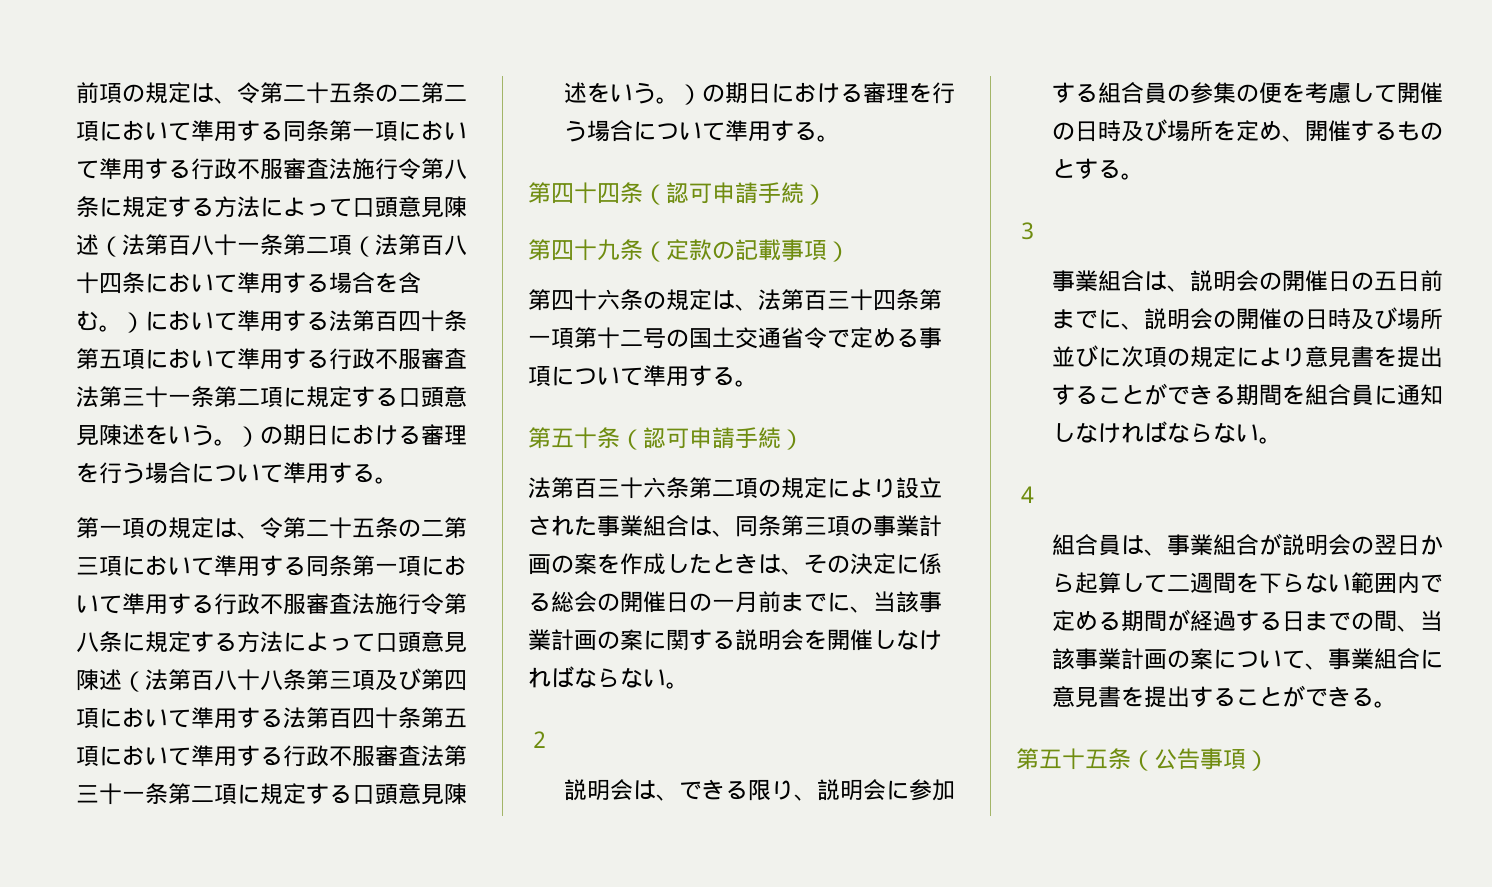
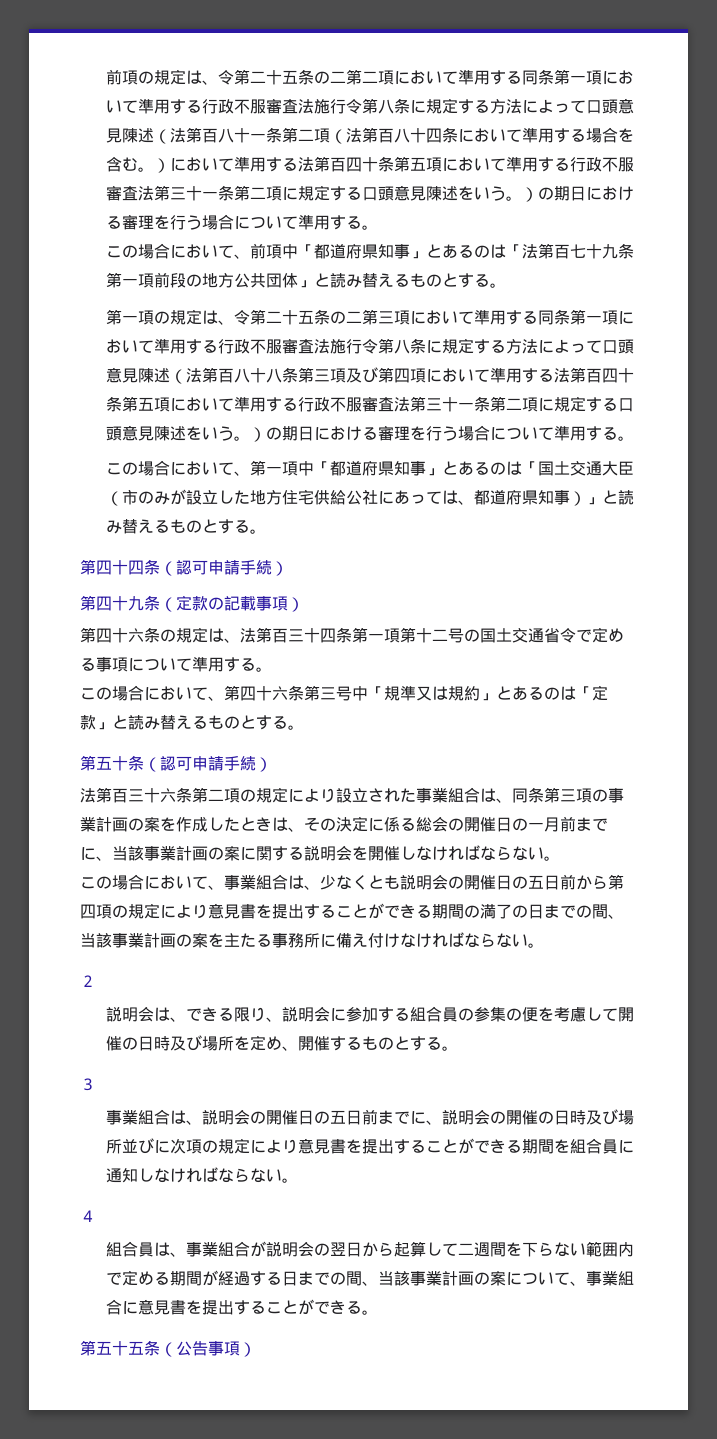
(398, 480) none -> [105,243,634,259] [105,272,506,288] // この場合において、前項中「都道府県知事」とあるのは「法第百七十九条第一項前段の地方公共団体」と読み替えるものとする。
(840, 138) none -> [105,460,634,476] [105,489,634,506] [105,519,266,534] // この場合において、第一項中「都道府県知事」とあるのは「国土交通大臣（市のみが設立した地方住宅供給公社にあっては、都道府県知事）」と読み替えるものとする。
(758, 383) none -> [80,685,608,701] [80,715,304,730] // この場合において、第四十六条第三号中「規準又は規約」とあるのは「定款」と読み替えるものとする。
(689, 685) none -> [80,874,624,890] [80,903,624,919] [80,932,544,948] // この場合において、事業組合は、少なくとも説明会の開催日の五日前から第四項の規定により意見書を提出することができる期間の満了の日までの間、当該事業計画の案を主たる事務所に備え付けなければならない。

